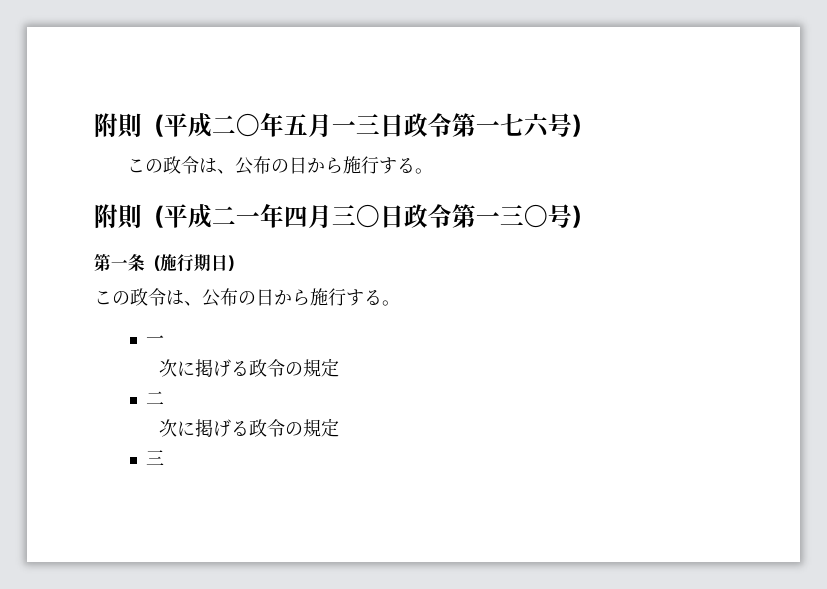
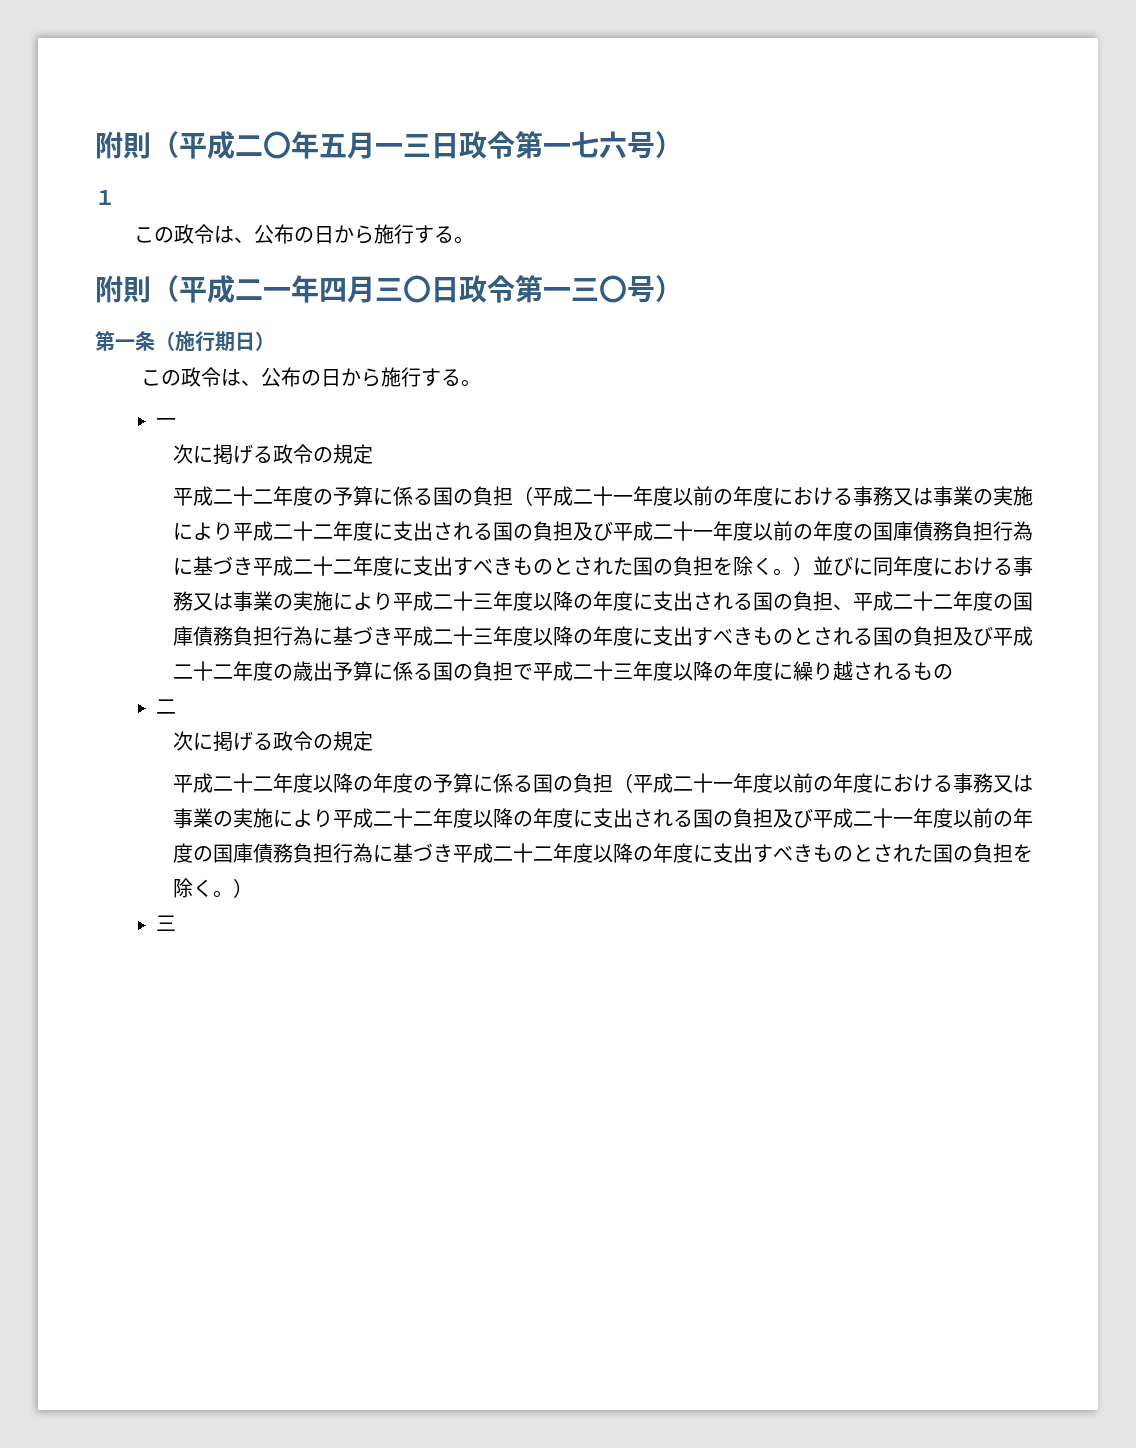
(594, 125) none -> [95,190,115,205] // １
(339, 367) none -> [173,486,1034,506] [173,521,1034,541] [173,556,1034,576] [173,591,1034,611] [173,626,1034,646] [173,661,954,681] // 平成二十二年度の予算に係る国の負担（平成二十一年度以前の年度における事務又は事業の実施により平成二十二年度に支出される国の負担及び平成二十一年度以前の年度の国庫債務負担行為に基づき平成二十二年度に支出すべきものとされた国の負担を除く。）並びに同年度における事務又は事業の実施により平成二十三年度以降の年度に支出される国の負担、平成二十二年度の国庫債務負担行為に基づき平成二十三年度以降の年度に支出すべきものとされる国の負担及び平成二十二年度の歳出予算に係る国の負担で平成二十三年度以降の年度に繰り越されるもの
(339, 427) none -> [173,773,1034,793] [173,808,1034,828] [173,843,1034,863] [173,878,254,898] // 平成二十二年度以降の年度の予算に係る国の負担（平成二十一年度以前の年度における事務又は事業の実施により平成二十二年度以降の年度に支出される国の負担及び平成二十一年度以前の年度の国庫債務負担行為に基づき平成二十二年度以降の年度に支出すべきものとされた国の負担を除く。）

